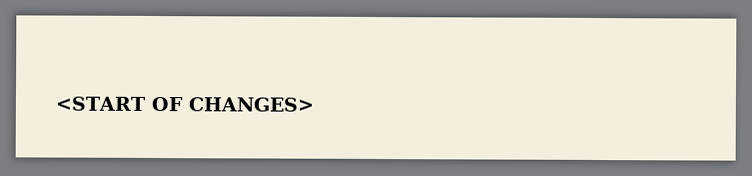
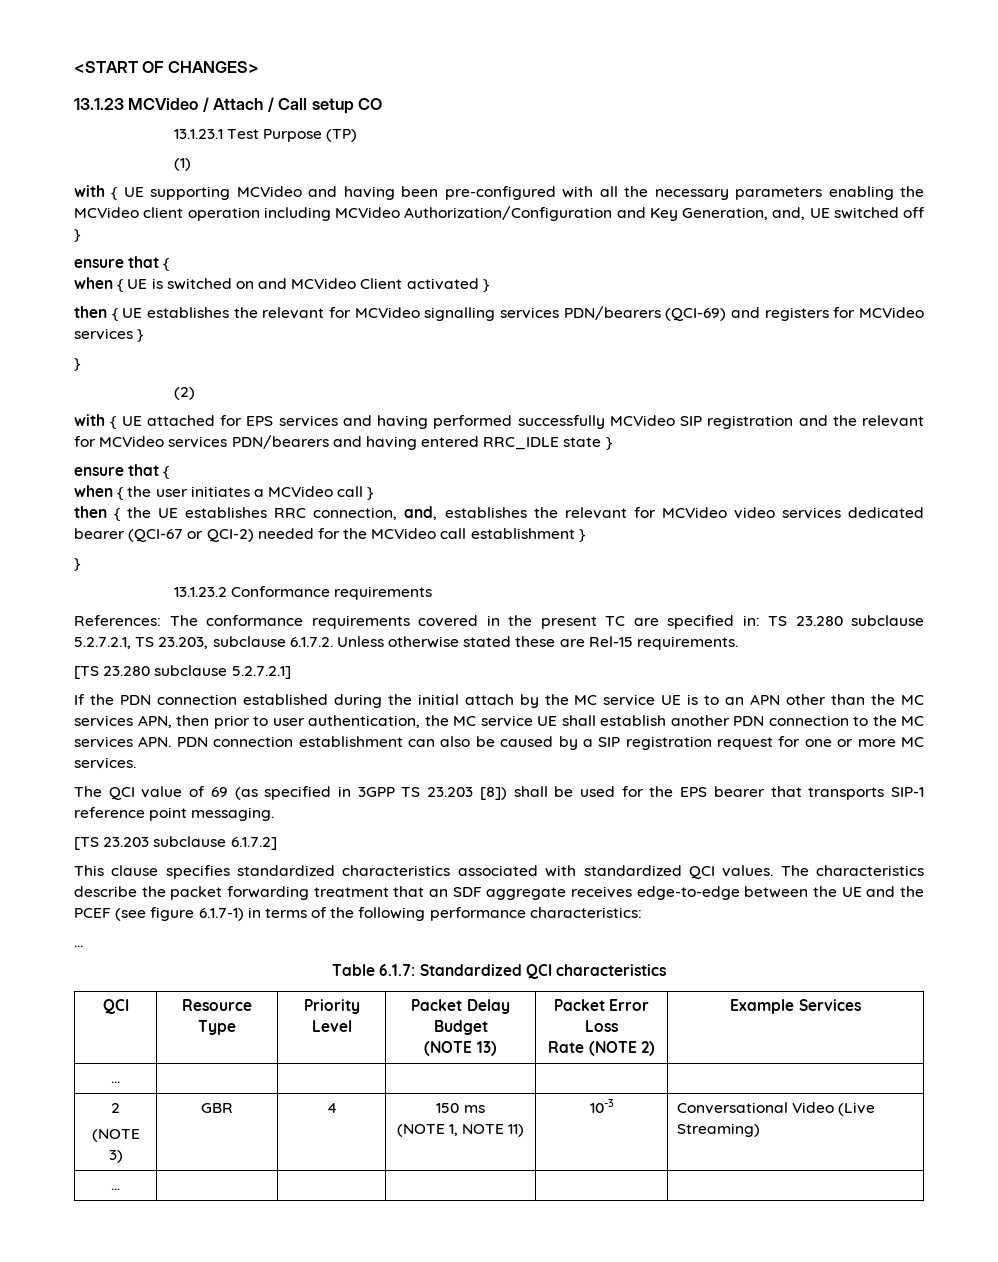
(314, 104) none -> [74,97,383,114] [173,129,358,142] [173,158,191,171] [74,185,925,200] [74,206,925,221] [74,229,81,242] [74,256,170,271] [74,277,490,292] [74,306,924,321] [74,328,145,342] [74,358,81,371] [173,387,195,400] [74,414,924,429] [74,435,613,450] [74,464,170,479] [74,485,375,500] [74,506,925,521] [74,528,586,542] [74,558,81,571] [173,586,433,600] [74,615,924,629] [74,636,739,650] [74,665,291,679] [74,694,925,708] [74,715,924,729] [74,736,925,750] [74,757,136,769] [74,786,924,800] [74,807,275,821] [74,836,277,850] [74,865,924,879] [74,886,924,900] [74,907,642,921] [74,945,83,947] [332,964,666,979] [102,999,129,1014] [182,999,252,1011] [198,1020,236,1035] [303,999,360,1014] [311,1020,352,1032] [411,999,510,1014] [433,1020,488,1035] [424,1041,497,1056] [553,999,650,1011] [585,1020,618,1032] [548,1041,655,1056] [730,999,861,1014] [111,1081,120,1083] [111,1103,120,1113] [91,1129,140,1142] [108,1150,123,1163] [201,1103,233,1113] [326,1103,337,1113] [436,1103,485,1113] [396,1124,525,1137] [589,1099,614,1113] [676,1102,876,1116] [676,1123,760,1137] [111,1188,120,1190] // 13.1.23 MCVideo / Attach / Call setup CO // 13.1.23.1 Test Purpose (TP) // (1) // with { UE supporting MCVideo and having been pre-configured with all the necessary parameters enabling the MCVideo client operation including MCVideo Authorization/Configuration and Key Generation, and, UE switched off } // ensure that { // when { UE is switched on and MCVideo Client activated } // then { UE establishes the relevant for MCVideo signalling services PDN/bearers (QCI-69) and registers for MCVideo services } // } // (2) // with { UE attached for EPS services and having performed successfully MCVideo SIP registration and the relevant for MCVideo services PDN/bearers and having entered RRC_IDLE state } // ensure that { // when { the user initiates a MCVideo call } // then { the UE establishes RRC connection, and, establishes the relevant for MCVideo video services dedicated bearer (QCI-67 or QCI-2) needed for the MCVideo call establishment } // } // 13.1.23.2 Conformance requirements // References: The conformance requirements covered in the present TC are specified in: TS 23.280 subclause 5.2.7.2.1, TS 23.203, subclause 6.1.7.2. Unless otherwise stated these are Rel-15 requirements. // [TS 23.280 subclause 5.2.7.2.1] // If the PDN connection established during the initial attach by the MC service UE is to an APN other than the MC services APN, then prior to user authentication, the MC service UE shall establish another PDN connection to the MC services APN. PDN connection establishment can also be caused by a SIP registration request for one or more MC services. // The QCI value of 69 (as specified in 3GPP TS 23.203 [8]) shall be used for the EPS bearer that transports SIP-1 reference point messaging. // [TS 23.203 subclause 6.1.7.2] // This clause specifies standardized characteristics associated with standardized QCI values. The characteristics describe the packet forwarding treatment that an SDF aggregate receives edge-to-edge between the UE and the PCEF (see figure 6.1.7-1) in terms of the following performance characteristics: // ... // Table 6.1.7: Standardized QCI characteristics // QCI | Resource Type | Priority Level | Packet Delay Budget // (NOTE 13) | Packet Error Loss // Rate (NOTE 2) | Example Services // ... | | | | | // 2 // (NOTE 3) | GBR | 4 | 150 ms // (NOTE 1, NOTE 11) | 10-3 | Conversational Video (Live Streaming) // … | | | | |

